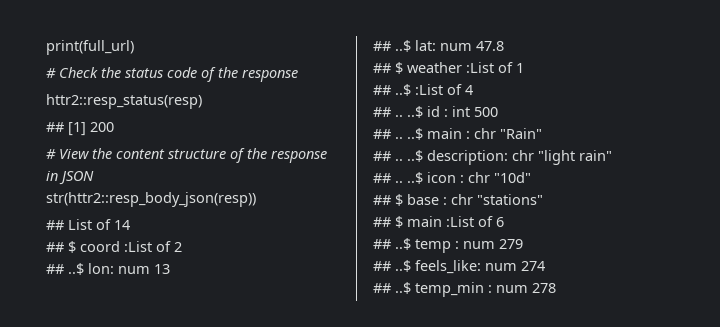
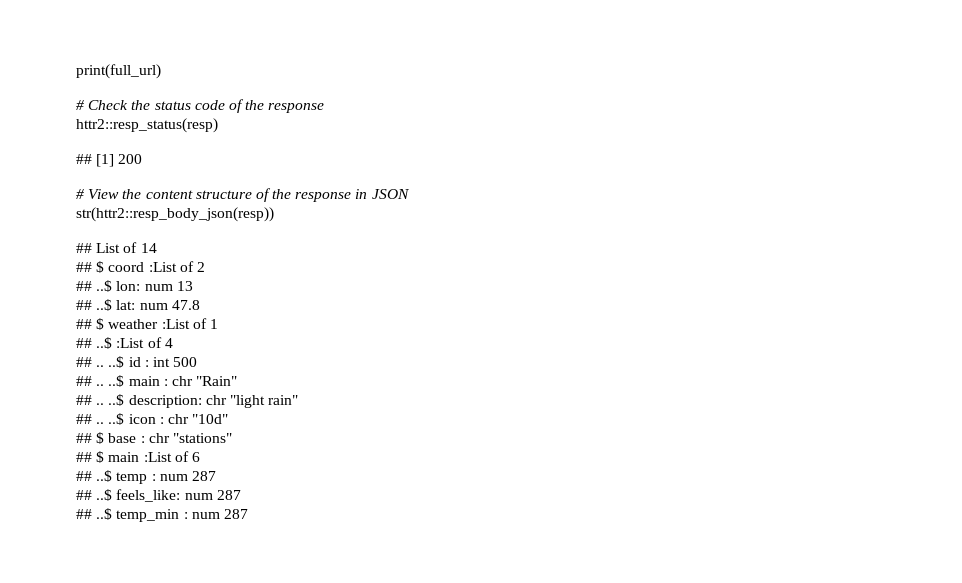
[499,239,523,249] 279 -> [191,471,216,481] 287
[521,261,545,271] 274 -> [216,490,241,500] 287
[532,283,556,293] 278 -> [223,509,248,519] 287

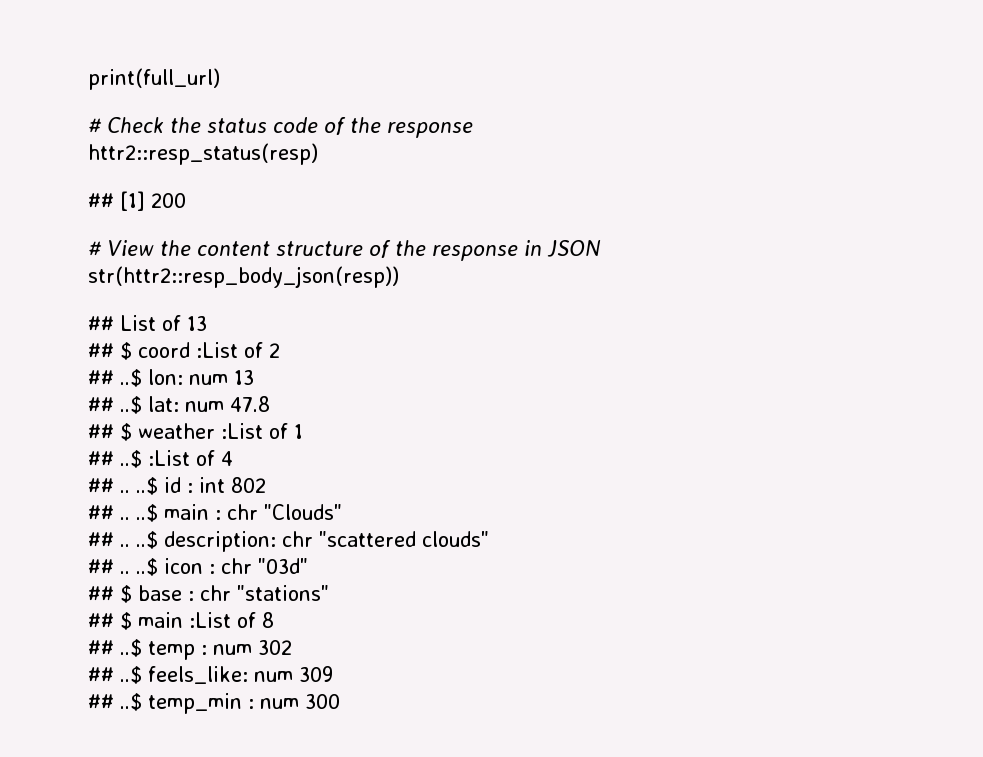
[140,243,157,253] 14 -> [187,316,207,331] 13
[173,357,198,367] 500 -> [231,477,266,493] 802
[196,376,238,386] "Rain" -> [264,504,342,520] "Clouds"
[229,395,299,408] "light rain" -> [319,531,489,547] "scattered clouds"
[192,414,229,424] "10d" -> [258,558,308,574] "03d"
[191,452,200,462] 6 -> [262,612,274,628] 8
[191,471,216,481] 287 -> [258,640,292,655] 302
[216,490,241,500] 287 -> [299,666,333,682] 309
[223,509,248,519] 287 -> [305,694,340,709] 300

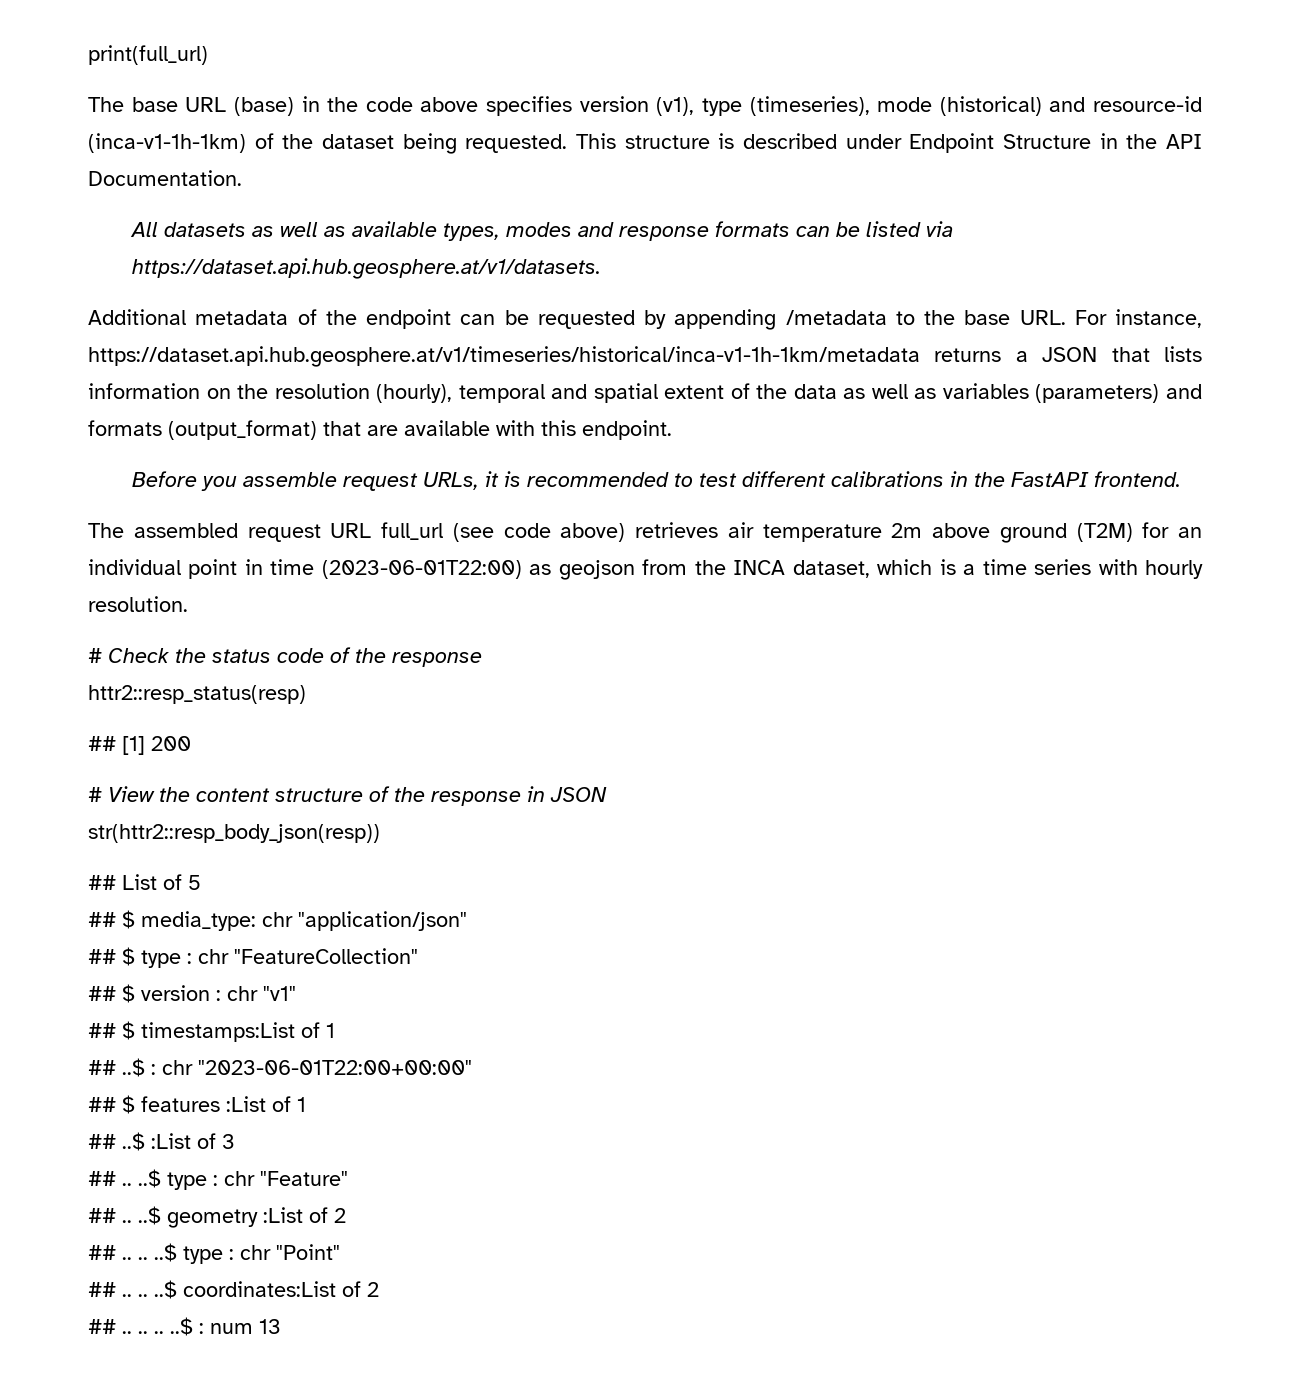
(220, 79) none -> [88,96,1202,116] [88,133,1202,154] [88,170,242,186] [129,221,953,241] [131,258,601,279] [88,309,1202,330] [88,346,1202,367] [88,383,1202,403] [88,420,672,440] [131,471,1181,491] [88,522,1202,543] [88,559,1204,580] [88,596,188,612] // The base URL (base) in the code above specifies version (v1), type (timeseries), mode (historical) and resource-id (inca-v1-1h-1km) of the dataset being requested. This structure is described under Endpoint Structure in the API Documentation. // All datasets as well as available types, modes and response formats can be listed via https://dataset.api.hub.geosphere.at/v1/datasets. // Additional metadata of the endpoint can be requested by appending /metadata to the base URL. For instance, https://dataset.api.hub.geosphere.at/v1/timeseries/historical/inca-v1-1h-1km/metadata returns a JSON that lists information on the resolution (hourly), temporal and spatial extent of the data as well as variables (parameters) and formats (output_format) that are available with this endpoint. // Before you assemble request URLs, it is recommended to test different calibrations in the FastAPI frontend. // The assembled request URL full_url (see code above) retrieves air temperature 2m above ground (T2M) for an individual point in time (2023-06-01T22:00) as geojson from the INCA dataset, which is a time series with hourly resolution.
[187,316,207,331] [88,342,280,360] [88,369,254,387] [88,396,270,414] [88,423,215,441] 13 // ## $ coord :List of 2 // ## ..$ lon: num 13 // ## ..$ lat: num 47.8 // ## $ weather -> [188,875,201,890] [88,910,467,931] [88,947,418,968] [88,984,296,1003] [88,1021,335,1042] [88,1058,472,1077] [88,1095,220,1114] 5 // ## $ media_type: chr "application/json" // ## $ type : chr "FeatureCollection" // ## $ version : chr "v1" // ## $ timestamps:List of 1 // ## ..$ : chr "2023-06-01T22:00+00:00" // ## $ features
[221,451,233,466] [88,477,266,495] [88,504,342,522] [88,531,489,552] [88,558,308,576] [88,585,329,603] [88,612,274,630] [88,639,292,660] [88,666,333,684] [88,693,340,714] 4 // ## .. ..$ id : int 802 // ## .. ..$ main : chr "Clouds" // ## .. ..$ description: chr "scattered clouds" // ## .. ..$ icon : chr "03d" // ## $ base : chr "stations" // ## $ main :List of 8 // ## ..$ temp : num 302 // ## ..$ feels_like: num 309 // ## ..$ temp_min : num 300 -> [222,1134,235,1149] [88,1169,348,1190] [88,1206,346,1228] [88,1243,340,1264] [88,1280,379,1299] [88,1317,281,1336] 3 // ## .. ..$ type : chr "Feature" // ## .. ..$ geometry :List of 2 // ## .. .. ..$ type : chr "Point" // ## .. .. ..$ coordinates:List of 2 // ## .. .. .. ..$ : num 13

